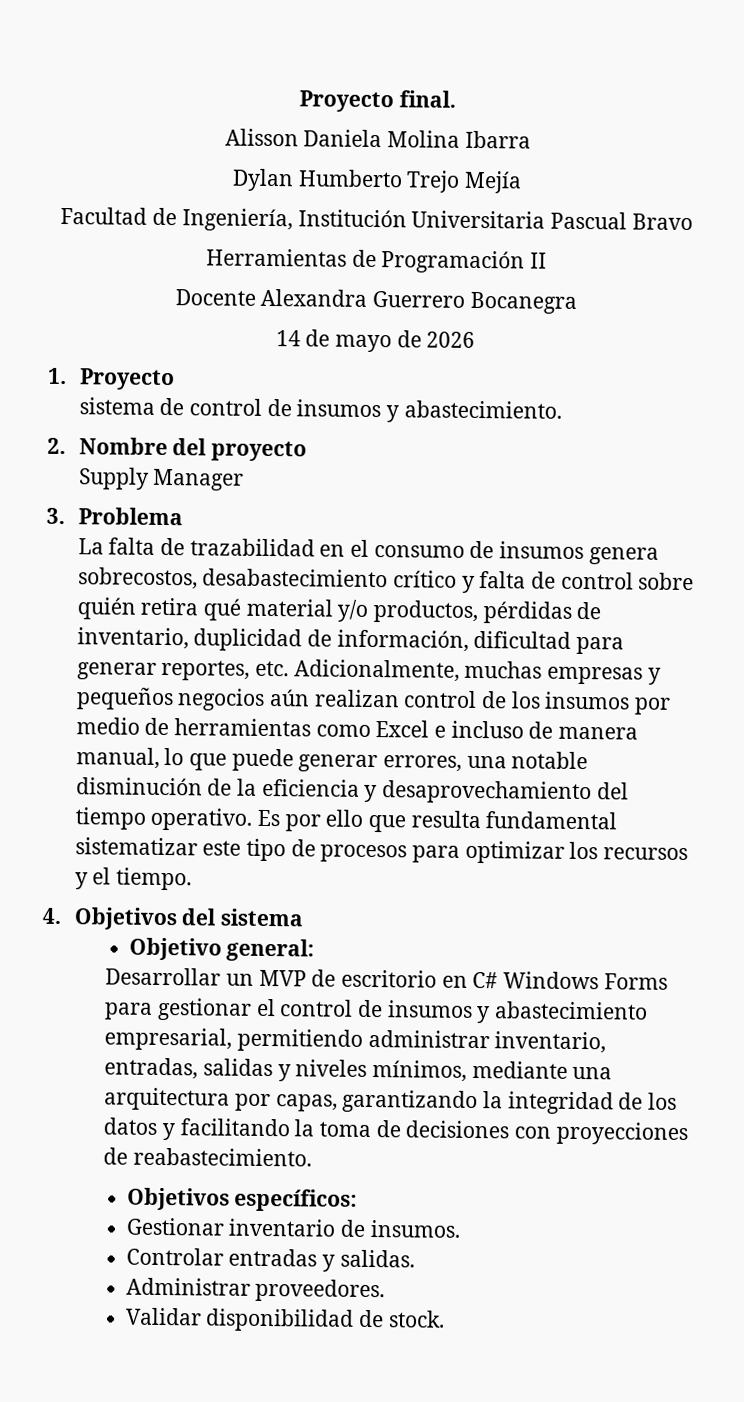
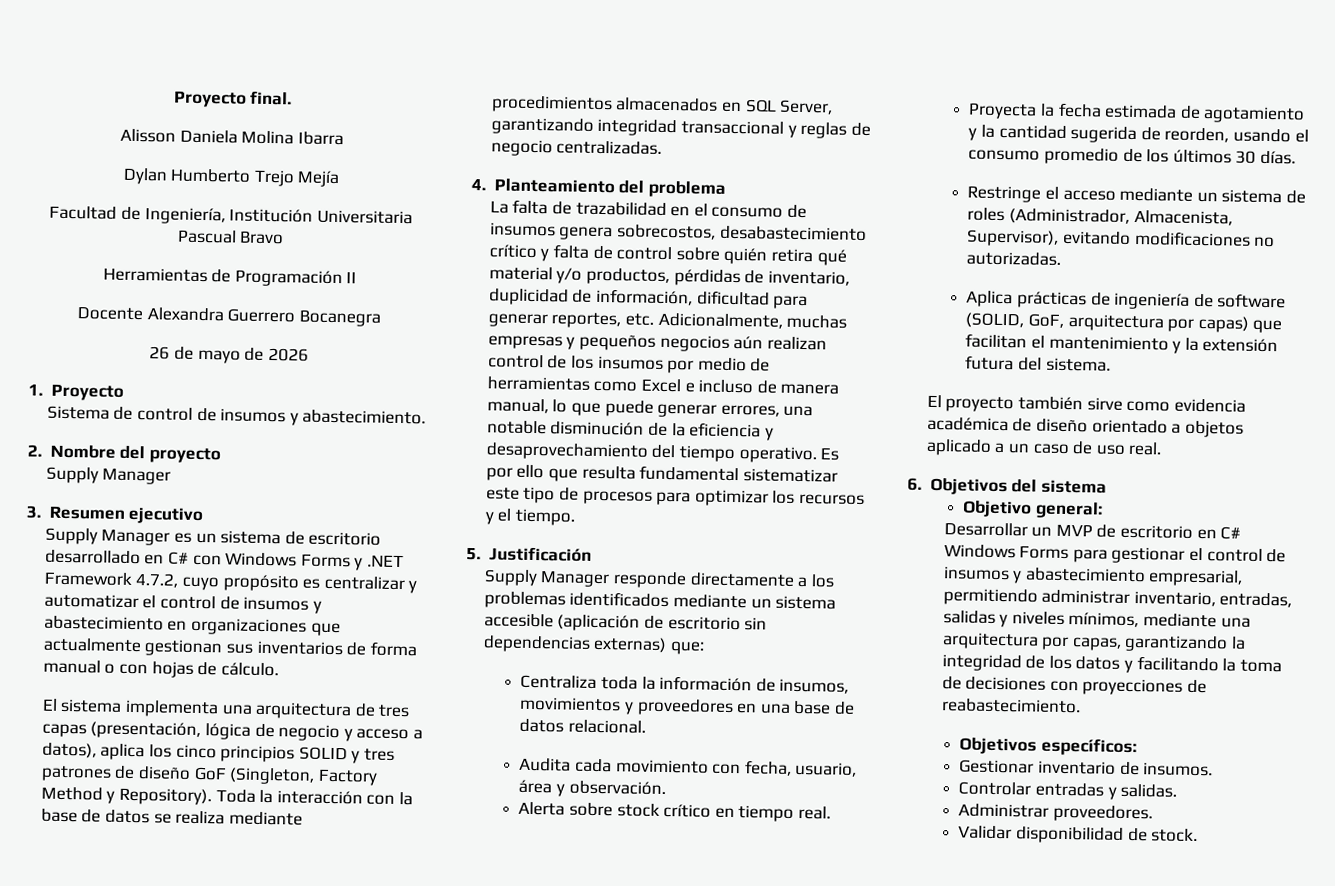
[275,330,301,347] 14 -> [149,346,171,360] 26
[78,397,155,415] sistema -> [46,405,110,420] Sistema
[77,507,183,526] Problema -> [48,505,204,525] [44,527,382,546] [44,549,404,571] [43,571,418,594] [43,593,322,614] [43,615,341,637] [42,637,417,657] [42,659,279,678] [41,698,411,720] [41,721,423,742] [41,742,395,764] [40,765,378,786] [40,786,413,806] [40,808,303,826] [490,95,834,115] [490,117,871,139] [490,139,663,157] [471,178,726,198] Resumen ejecutivo // Supply Manager es un sistema de escritorio desarrollado en C# con Windows Forms y .NET Framework 4.7.2, cuyo propósito es centralizar y automatizar el control de insumos y abastecimiento en organizaciones que actualmente gestionan sus inventarios de forma manual o con hojas de cálculo. // El sistema implementa una arquitectura de tres capas (presentación, lógica de negocio y acceso a datos), aplica los cinco principios SOLID y tres patrones de diseño GoF (Singleton, Factory Method y Repository). Toda la interacción con la base de datos se realiza mediante procedimientos almacenados en SQL Server, garantizando integridad transaccional y reglas de negocio centralizadas. // 4. Planteamiento del problema
[42,907,61,925] 4. -> [466,546,592,562] [483,569,835,589] [483,591,837,610] [483,613,768,632] [482,635,706,655] [520,674,850,694] [519,696,855,717] [519,718,646,734] [519,757,858,777] [518,779,666,797] [518,801,831,822] [968,102,1306,124] [968,124,1309,144] [968,147,1296,165] [967,185,1306,204] [967,207,1233,226] [966,229,1276,248] [966,251,1062,266] [966,290,1287,310] [965,312,1283,334] [965,333,1279,354] [965,355,1111,372] [926,394,1246,413] [926,416,1244,438] [925,438,1163,456] [907,477,922,491] 5. Justificación // Supply Manager responde directamente a los problemas identificados mediante un sistema accesible (aplicación de escritorio sin dependencias externas) que: // Centraliza toda la información de insumos, movimientos y proveedores en una base de datos relacional. // Audita cada movimiento con fecha, usuario, área y observación. // Alerta sobre stock crítico en tiempo real. // Proyecta la fecha estimada de agotamiento y la cantidad sugerida de reorden, usando el consumo promedio de los últimos 30 días. // Restringe el acceso mediante un sistema de roles (Administrador, Almacenista, Supervisor), evitando modificaciones no autorizadas. // Aplica prácticas de ingeniería de software (SOLID, GoF, arquitectura por capas) que facilitan el mantenimiento y la extensión futura del sistema. // El proyecto también sirve como evidencia académica de diseño orientado a objetos aplicado a un caso de uso real. // 6.

